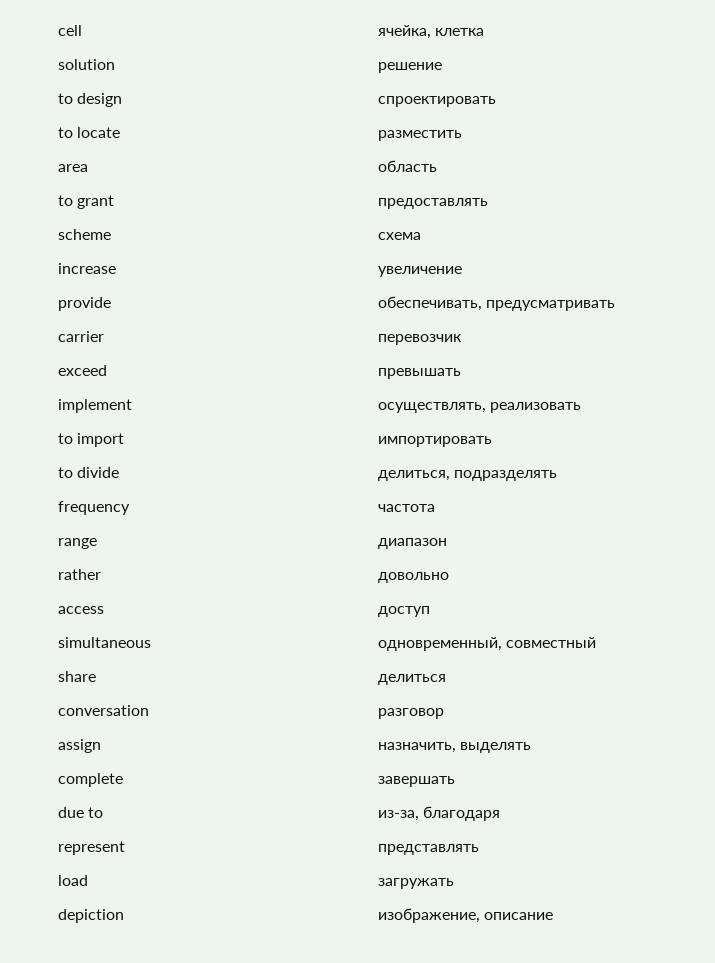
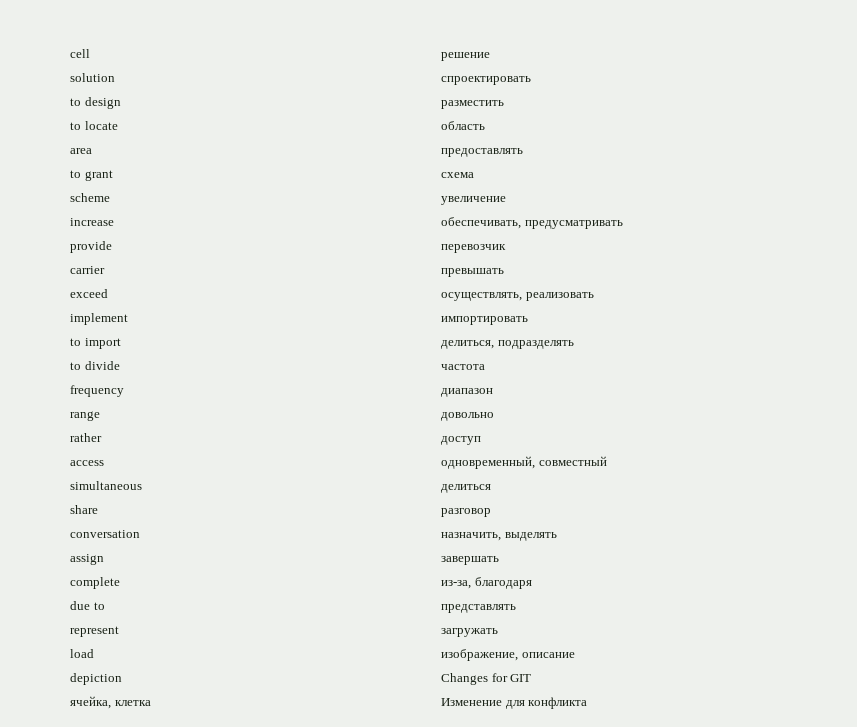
(554, 916) none -> [441,673,532,685] [441,697,588,709] // Changes for GIT // Изменение для конфликта

